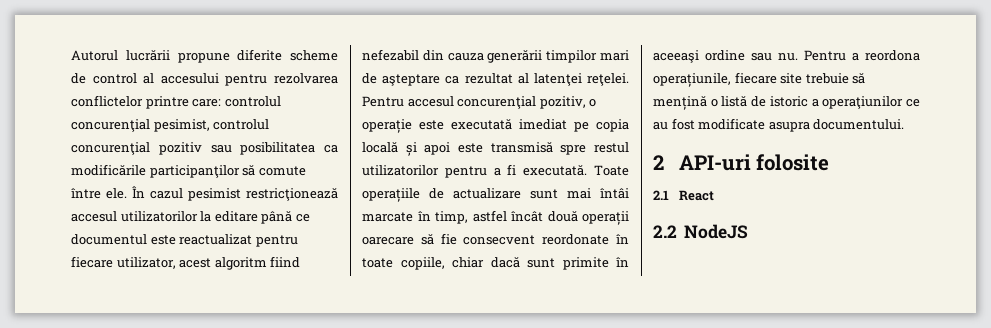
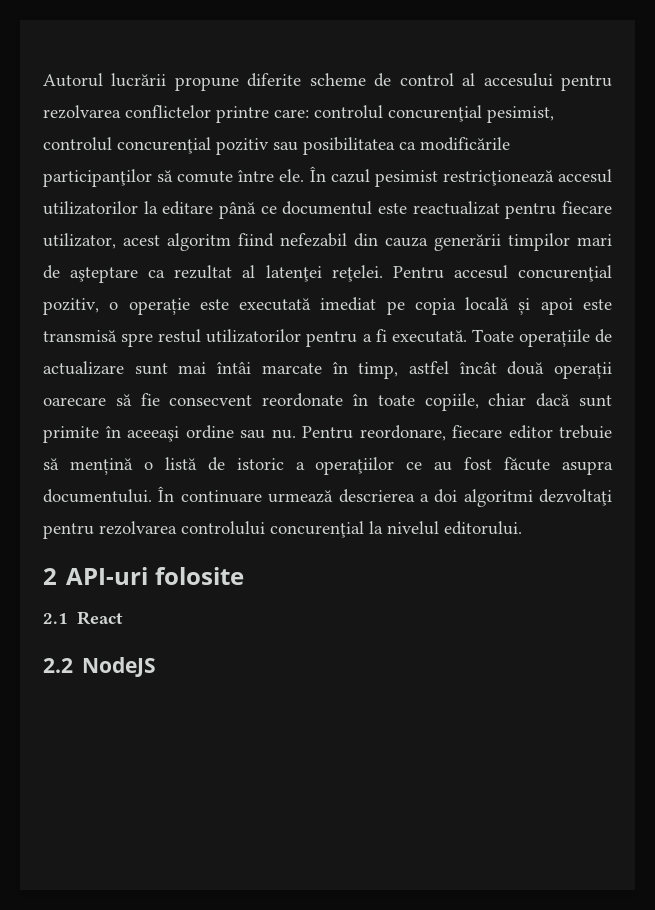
[852,50,920,61] [653,72,803,87] a reordona operațiunile, fiecare site -> [359,425,553,441] reordonare, fiecare editor
[822,96,904,109] operaţiunilor -> [315,457,395,475] operaţiilor
[698,118,766,130] modificate -> [504,457,551,471] făcute
(905, 124) none -> [158,486,612,507] [43,521,522,539] În continuare urmează descrierea a doi algoritmi dezvoltaţi pentru rezolvarea controlului concurenţial la nivelul editorului.

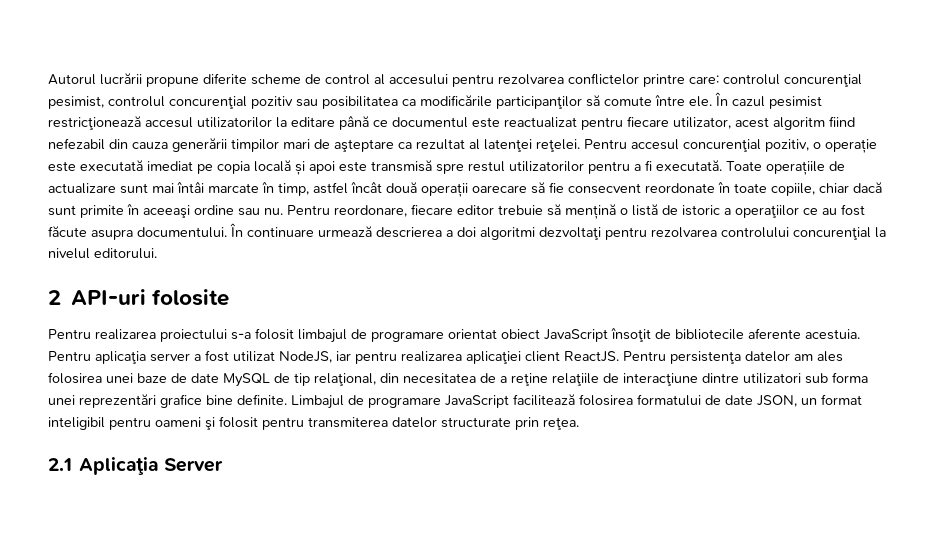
[43,611,124,625] [43,657,157,677] 2.1 React // 2.2 NodeJS -> [48,328,860,343] [48,350,843,364] [48,372,868,387] [48,394,862,409] [48,416,579,430] [48,457,223,475] Pentru realizarea proiectului s-a folosit limbajul de programare orientat obiect JavaScript însoţit de bibliotecile aferente acestuia. Pentru aplicaţia server a fost utilizat NodeJS, iar pentru realizarea aplicaţiei client ReactJS. Pentru persistenţa datelor am ales folosirea unei baze de date MySQL de tip relaţional, din necesitatea de a reţine relaţiile de interacţiune dintre utilizatori sub forma unei reprezentări grafice bine definite. Limbajul de programare JavaScript facilitează folosirea formatului de date JSON, un format inteligibil pentru oameni şi folosit pentru transmiterea datelor structurate prin reţea. // 2.1 Aplicaţia Server

